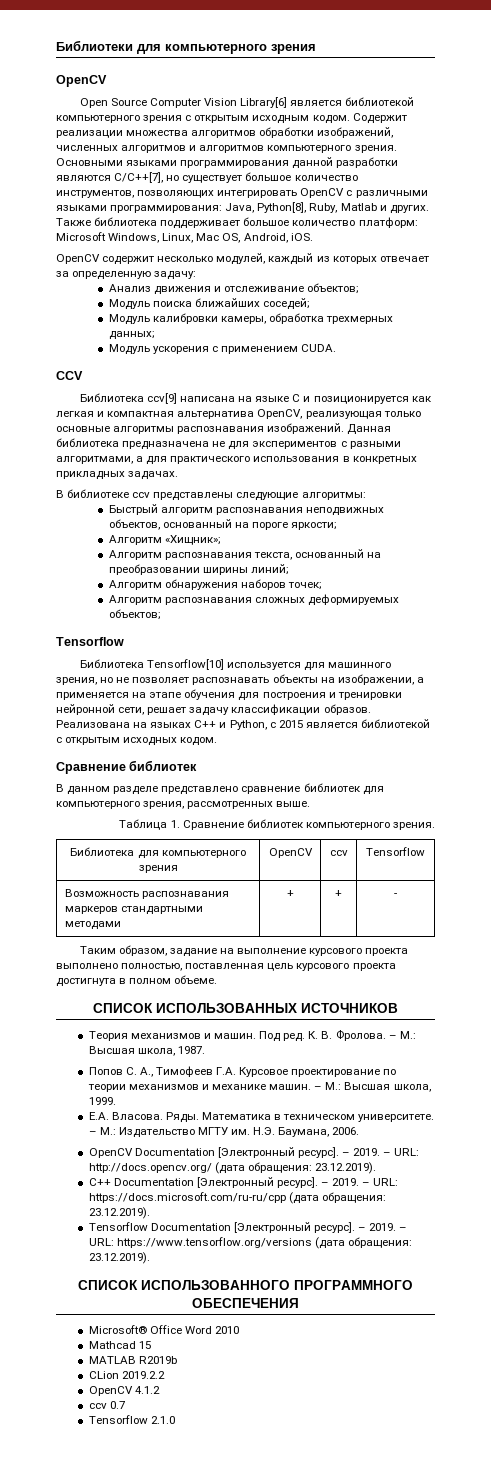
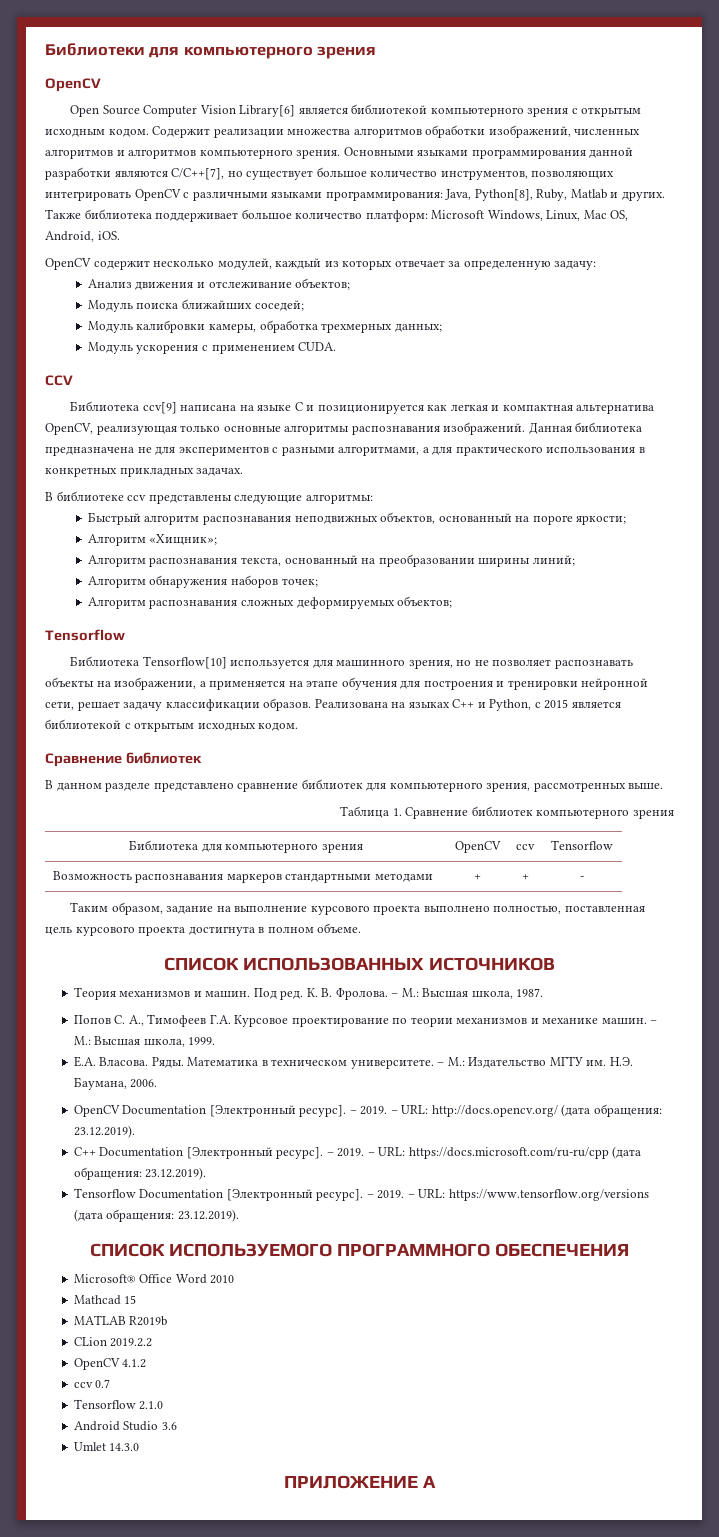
[393,822,435,830] зрения. -> [633,809,674,819] зрения
[141,1280,290,1290] ИСПОЛЬЗОВАННОГО -> [169,1243,333,1257] ИСПОЛЬЗУЕМОГО
(175, 1420) none -> [73,1421,177,1431] [73,1442,140,1451] [284,1475,436,1489] // Android Studio 3.6 // Umlet 14.3.0 // ПРИЛОЖЕНИЕ А

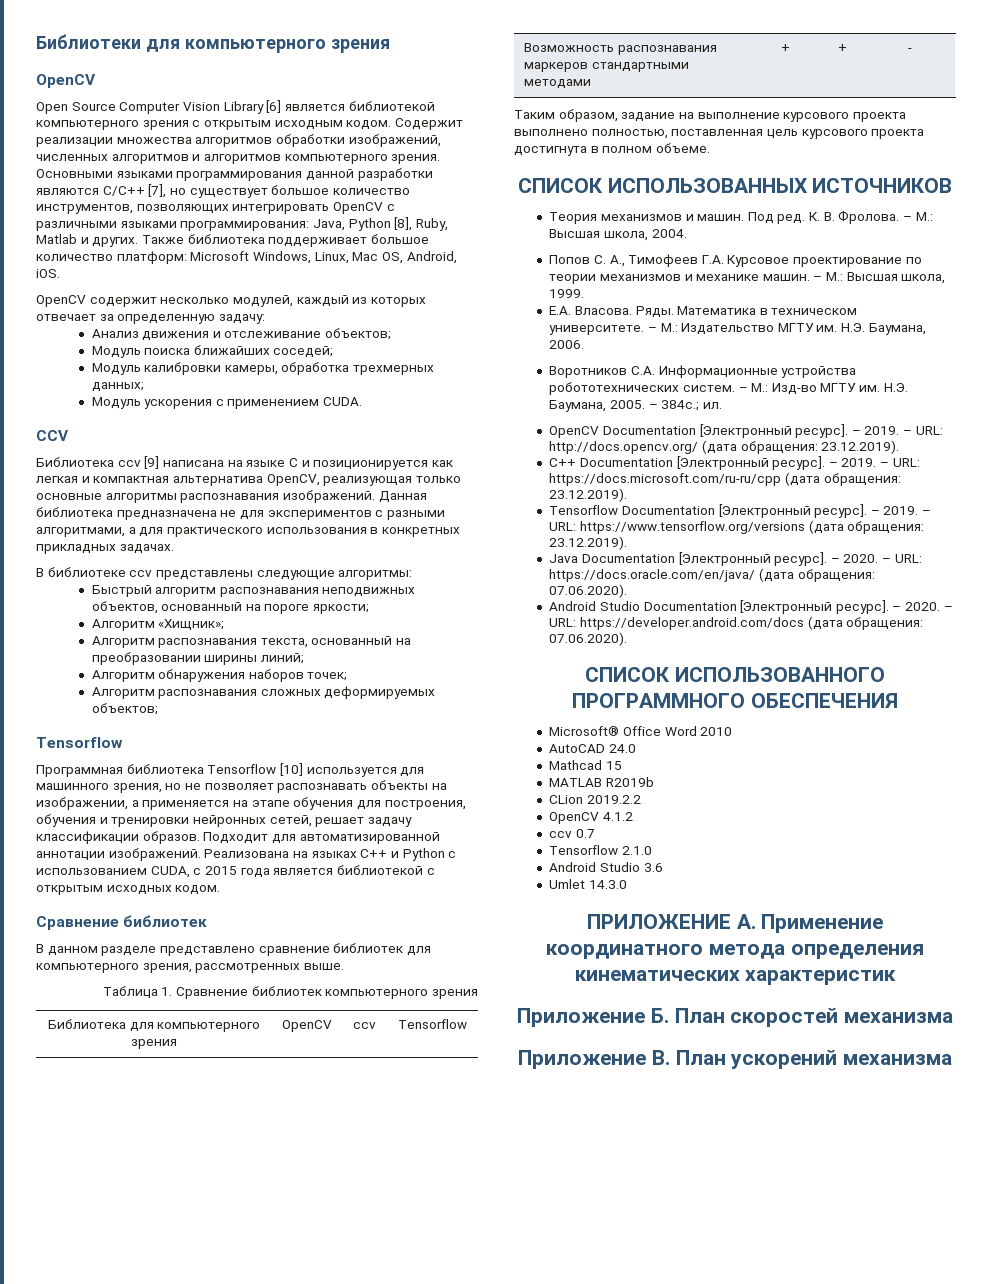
[239,105,296,117] Library[6] -> [223,100,282,114] Library [6]
[171,168,225,180] C/C++[7], -> [102,184,167,198] C/C++ [7],
[474,189,533,201] Python[8], -> [348,217,413,231] Python [8],
[142,402,177,414] ccv[9] -> [117,456,160,469] ccv [9]
[70,656,227,669] Библиотека Tensorflow[10] -> [36,763,303,777] Программная библиотека Tensorflow [10]
[423,678,649,690] [45,698,312,711] построения и тренировки нейронной сети, решает задачу классификации образов. -> [384,800,466,810] [36,814,412,827] [36,831,440,844] [36,848,201,861] построения, обучения и тренировки нейронных сетей, решает задачу классификации образов. Подходит для автоматизированной аннотации изображений.
[489,699,532,711] Python, -> [402,848,457,861] [36,866,190,878] Python с использованием CUDA,
(569, 704) none -> [240,868,270,878] года
[516,988,544,997] 1987. -> [651,229,687,238] 2004.
(158, 1083) none -> [549,365,857,378] [549,382,908,395] [549,400,722,412] // Воротников С.А. Информационные устройства робототехнических систем. – М.: Изд-во МГТУ им. Н.Э. Баумана, 2005. – 384с.; ил.
[90,1243,333,1257] // СПИСОК ИСПОЛЬЗУЕМОГО -> [549,552,922,566] [549,568,875,582] [549,584,628,598] [549,600,953,614] [549,616,924,630] [549,632,628,646] [585,667,885,682] // Java Documentation [Электронный ресурс]. – 2020. – URL: https://docs.oracle.com/en/java/ (дата обращения: 07.06.2020). // Android Studio Documentation [Электронный ресурс]. – 2020. – URL: https://developer.android.com/docs (дата обращения: 07.06.2020). // СПИСОК ИСПОЛЬЗОВАННОГО
(235, 1279) none -> [549,744,636,753] // AutoCAD 24.0
[422,1476,436,1488] А -> [736,914,884,933] [546,944,924,959] [574,970,897,985] [517,1008,953,1027] [518,1050,952,1069] А. Применение координатного метода определения кинематических характеристик // Приложение Б. План скоростей механизма // Приложение В. План ускорений механизма

